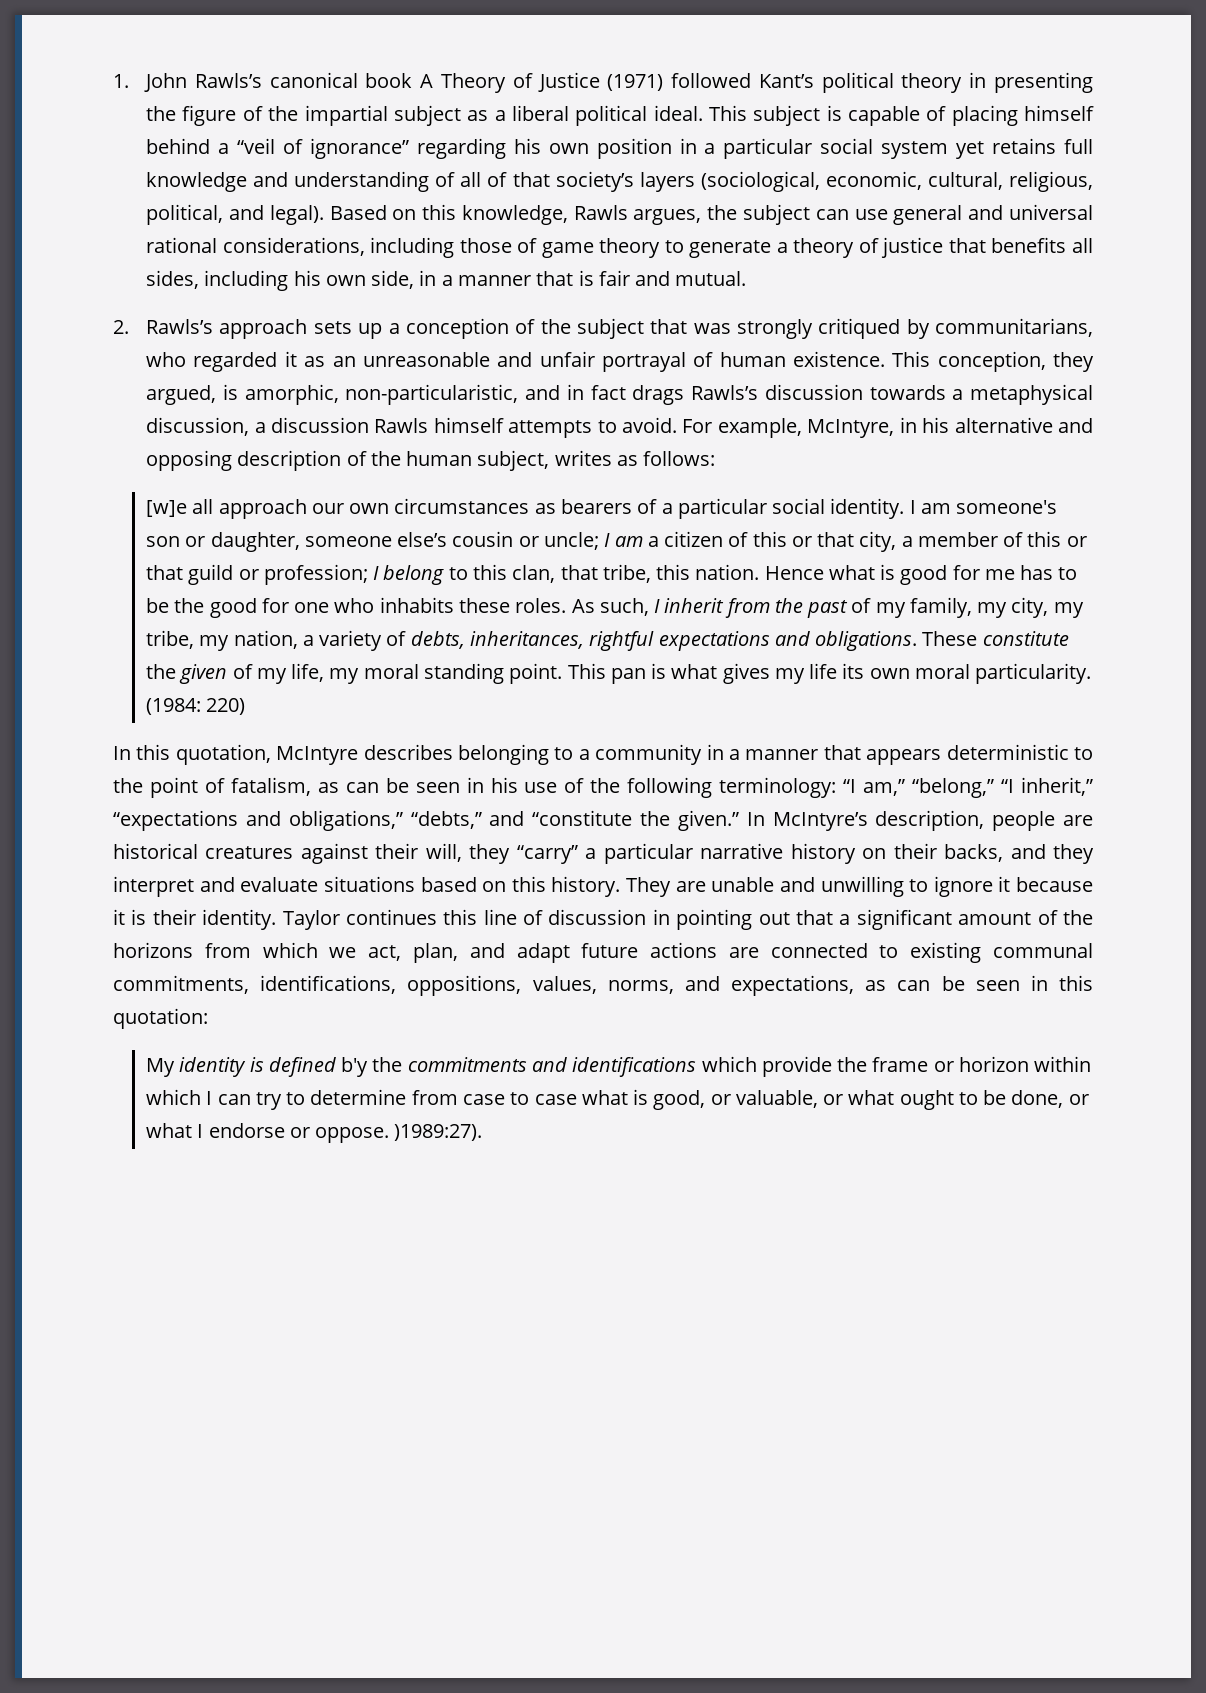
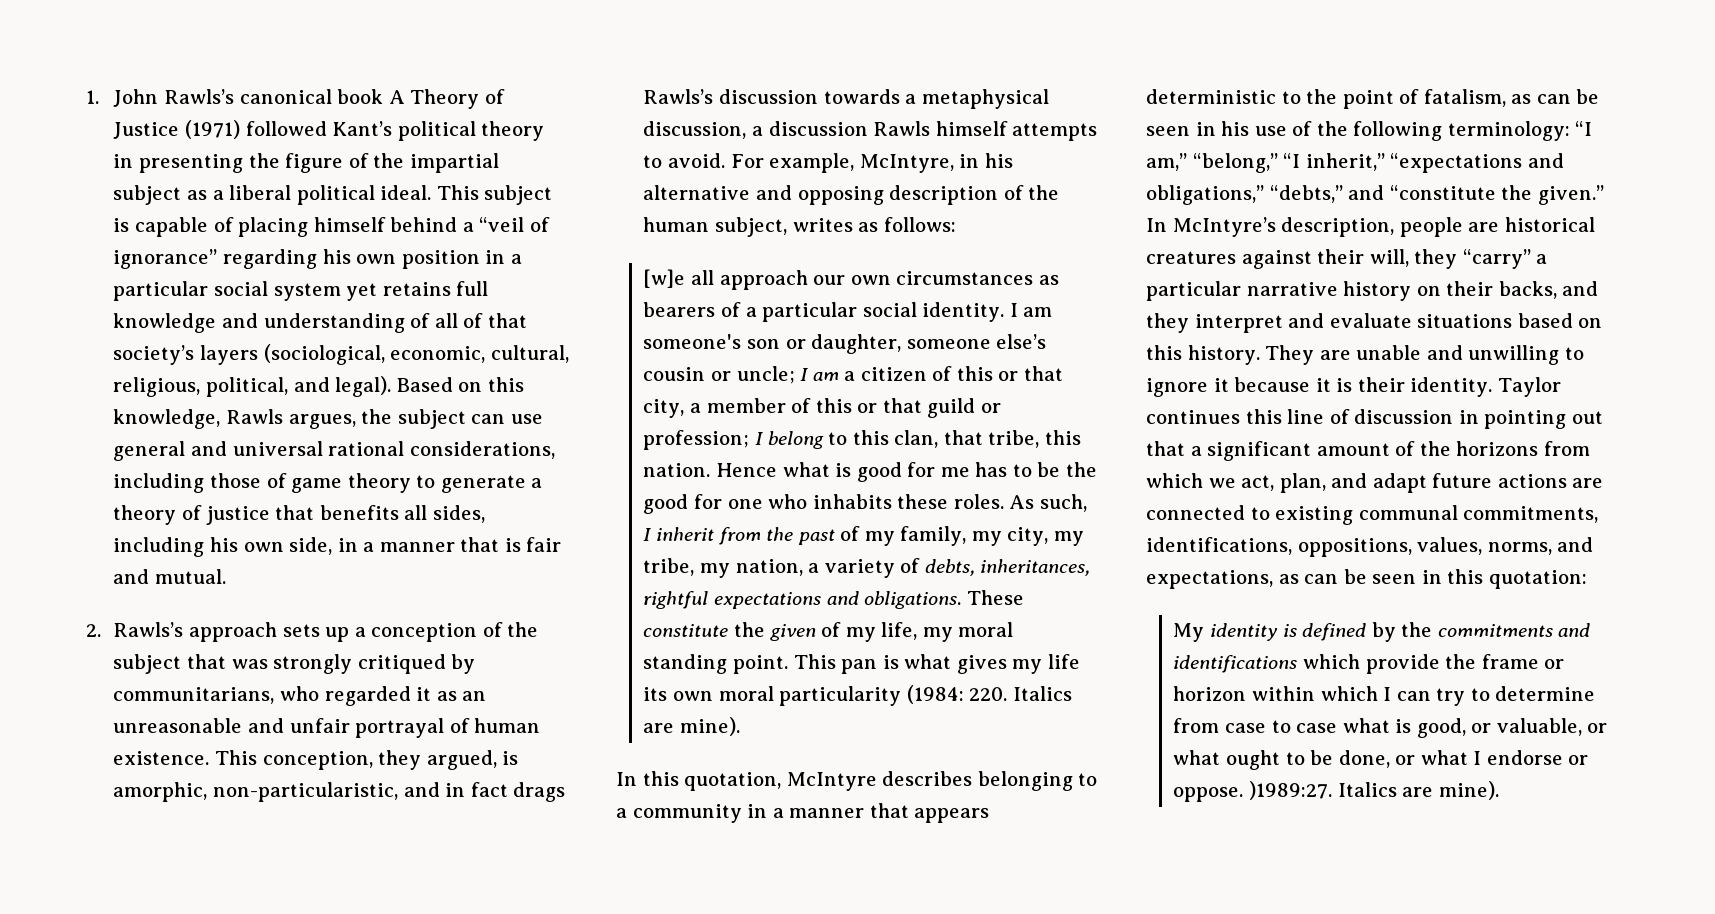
[975,663,1092,684] [146,698,246,715] particularity. (1984: 220) -> [779,685,1072,706] [643,717,741,736] particularity (1984: 220. Italics are mine).
[341,1057,369,1077] b'y -> [1371,622,1396,642] by
[394,1124,483,1141] )1989:27). -> [1249,781,1499,800] )1989:27. Italics are mine).

